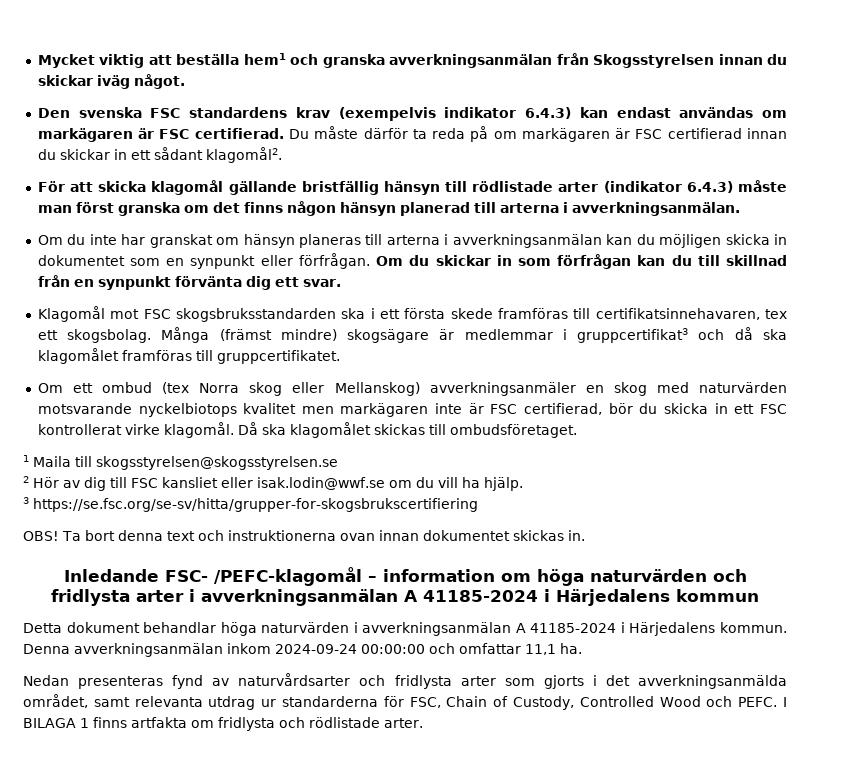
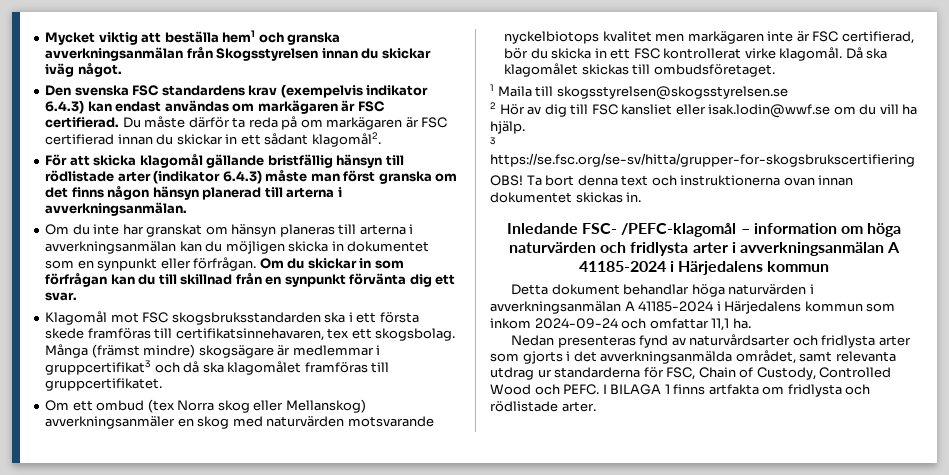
[719,622,787,633] [23,643,223,657] kommun. Denna avverkningsanmälan -> [804,301,896,312] kommun som
[361,644,425,654] 00:00:00 -> (618, 323) none

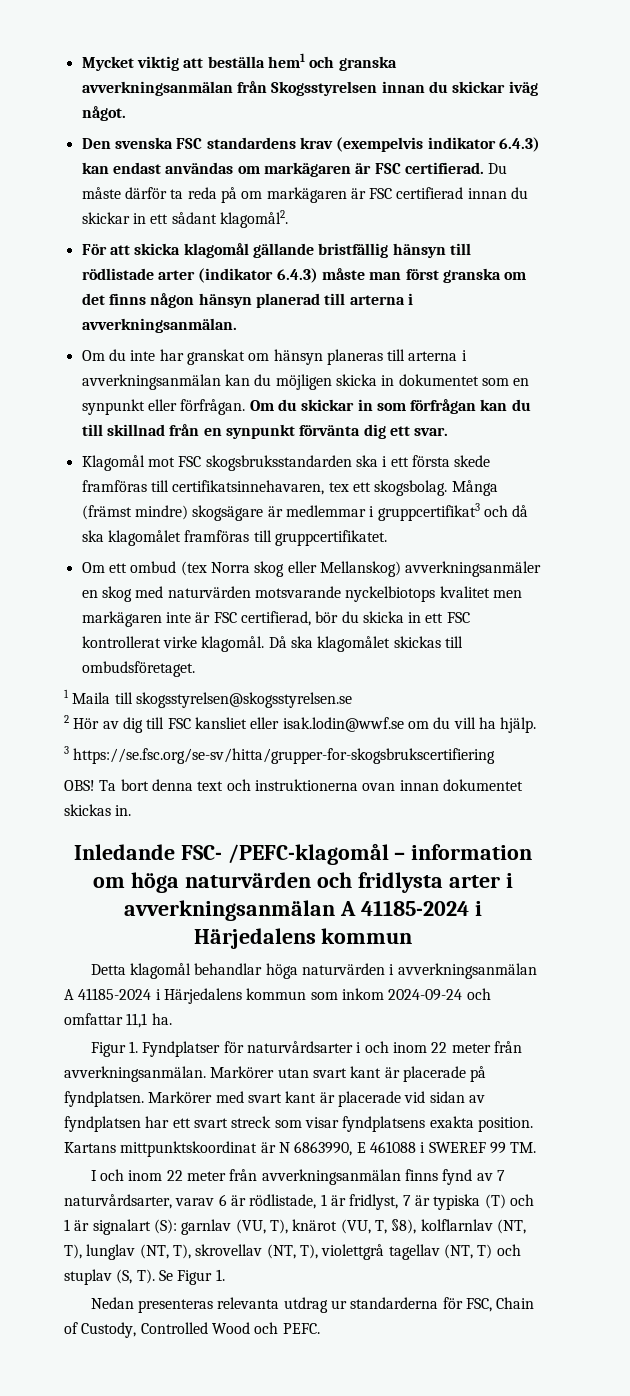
[551,284,620,295] dokument -> [130,963,192,979] klagomål
[511,334,911,348] [490,350,833,364] Nedan presenteras fynd av naturvårdsarter och fridlysta arter som gjorts i det avverkningsanmälda området, samt -> [90,1041,523,1057] [64,1066,487,1082] [64,1091,485,1107] [64,1116,533,1132] [64,1141,537,1157] [90,1169,506,1185] [64,1194,534,1210] [64,1219,526,1235] [64,1244,521,1260] [64,1269,225,1285] [90,1297,214,1313] Figur 1. Fyndplatser för naturvårdsarter i och inom 22 meter från avverkningsanmälan. Markörer utan svart kant är placerade på fyndplatsen. Markörer med svart kant är placerade vid sidan av fyndplatsen har ett svart streck som visar fyndplatsens exakta position. Kartans mittpunktskoordinat är N 6863990, E 461088 i SWEREF 99 TM. // I och inom 22 meter från avverkningsanmälan finns fynd av 7 naturvårdsarter, varav 6 är rödlistade, 1 är fridlyst, 7 är typiska (T) och 1 är signalart (S): garnlav (VU, T), knärot (VU, T, §8), kolflarnlav (NT, T), lunglav (NT, T), skrovellav (NT, T), violettgrå tagellav (NT, T) och stuplav (S, T). Se Figur 1. // Nedan presenteras
[602,384,871,397] [490,401,596,412] I BILAGA 1 finns artfakta om fridlysta och rödlistade arter. -> (320, 1328) none

